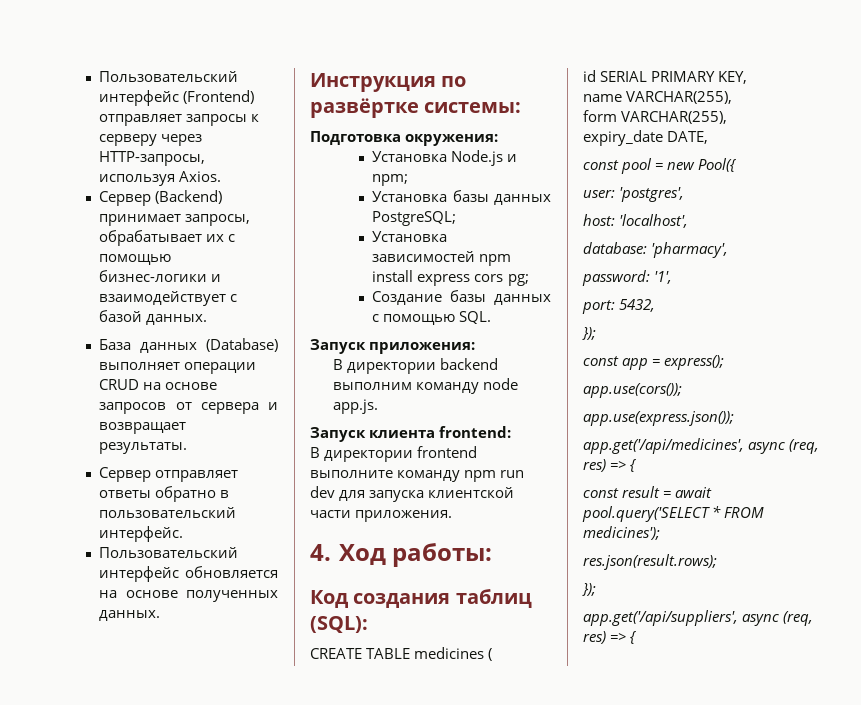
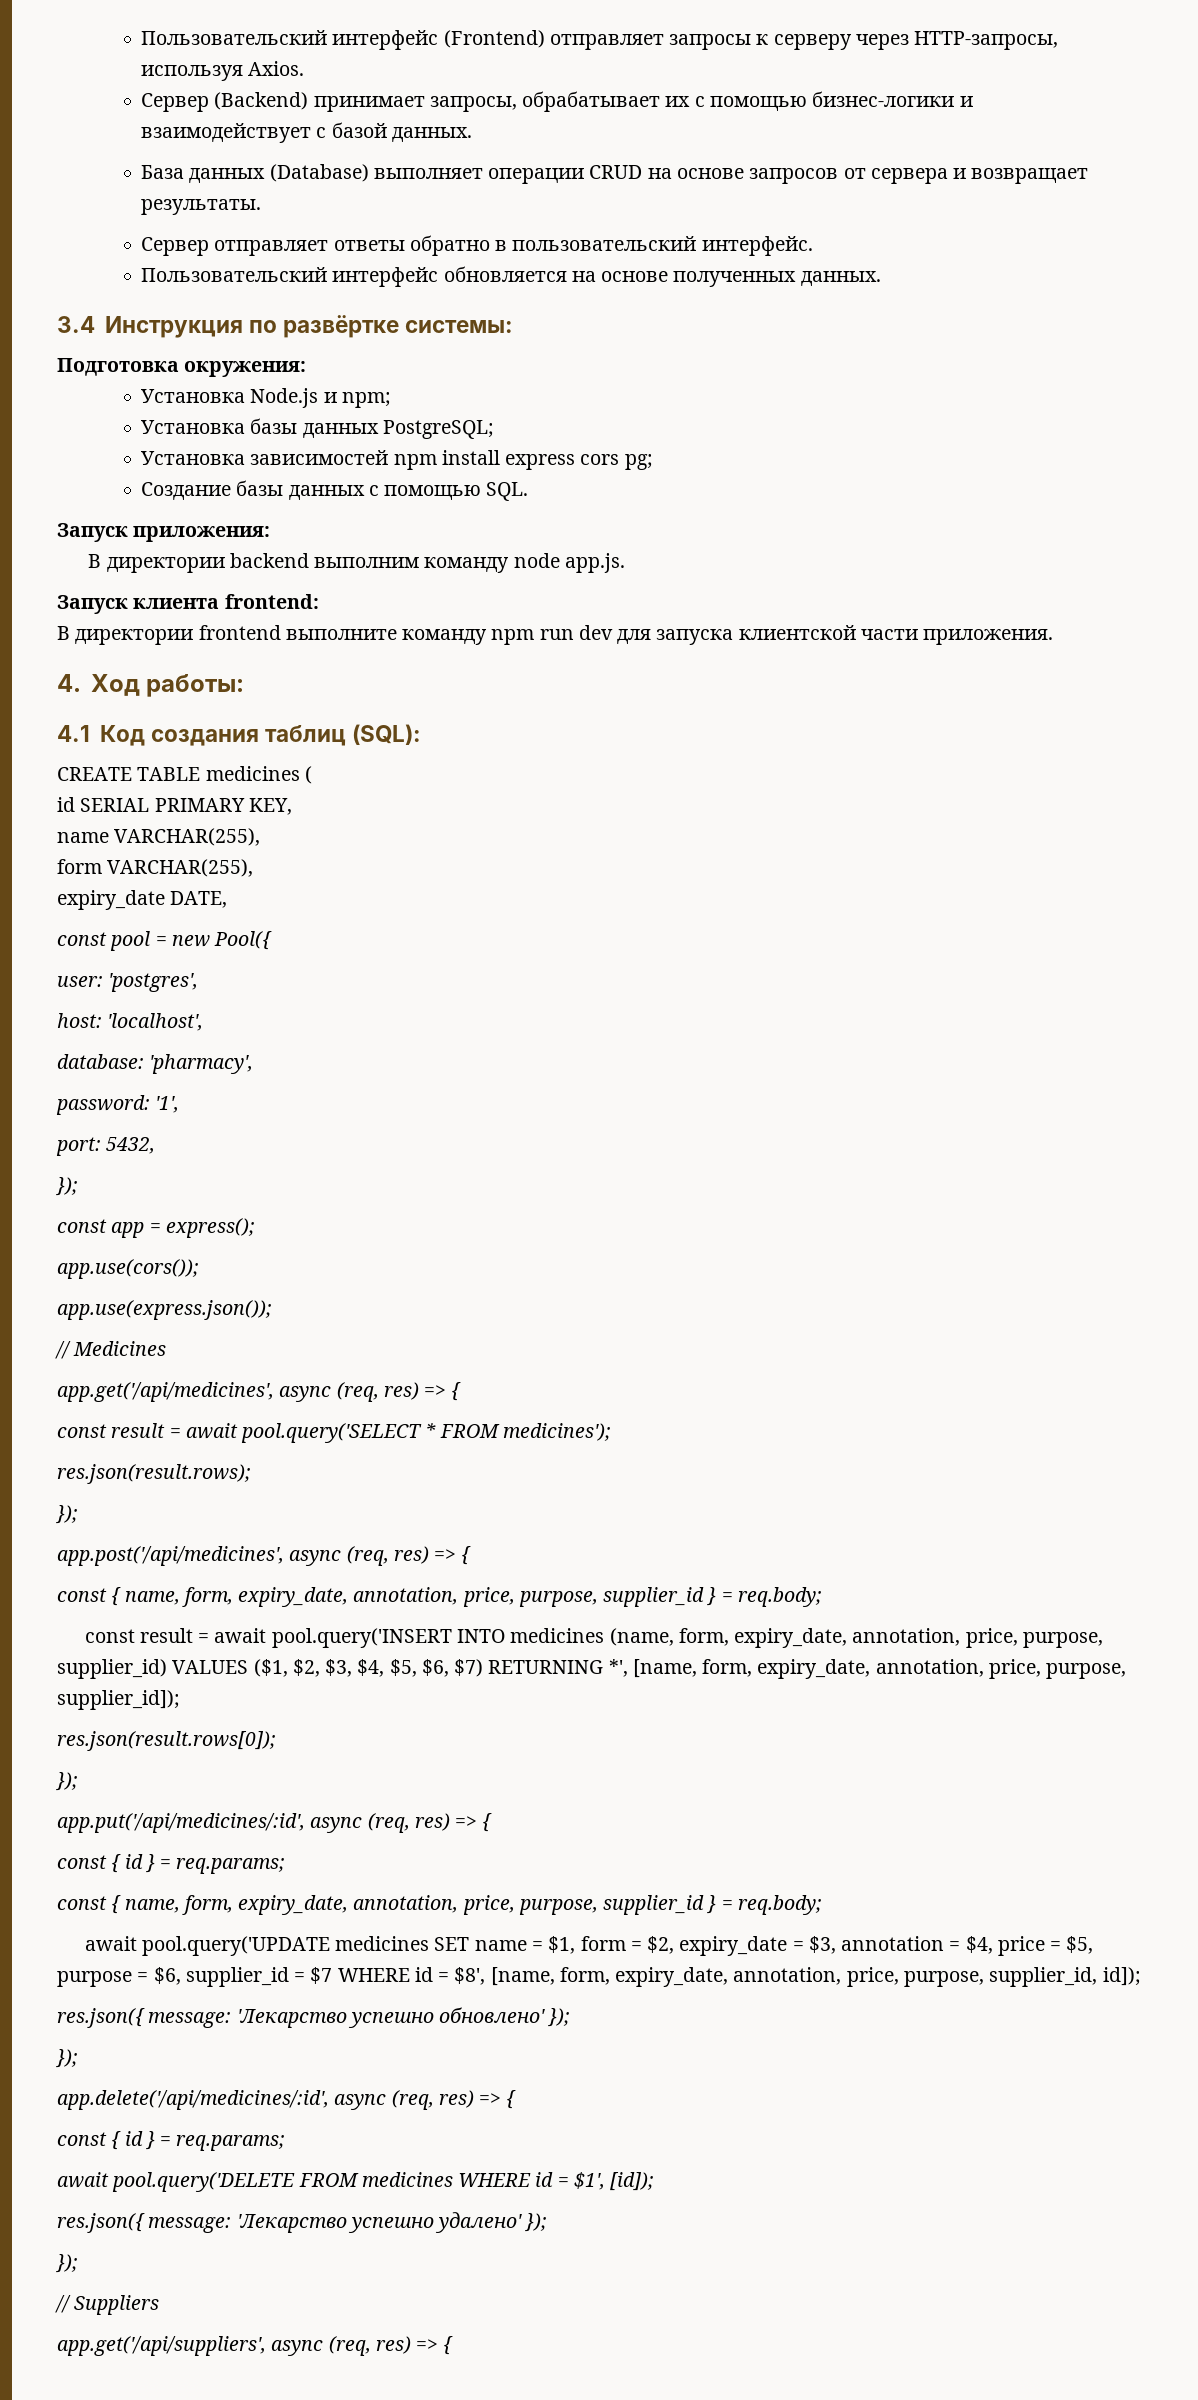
(161, 615) none -> [57,316,95,333] 3.4
(492, 555) none -> [57,725,90,742] 4.1
(734, 418) none -> [55,1341,167,1359] // // Medicines
(596, 589) none -> [57,1546,472,1566] [57,1587,822,1607] [84,1628,1103,1648] [57,1659,1127,1679] [57,1690,180,1710] [57,1731,276,1751] [56,1772,78,1791] [57,1813,493,1833] [57,1854,286,1874] [57,1895,822,1915] [84,1936,1094,1956] [57,1967,1141,1987] [57,2007,571,2028] [56,2049,78,2068] [57,2090,517,2110] [57,2131,286,2151] [57,2172,655,2192] [57,2212,548,2233] [56,2254,78,2273] [55,2295,160,2315] // app.post('/api/medicines', async (req, res) => { // const { name, form, expiry_date, annotation, price, purpose, supplier_id } = req.body; // const result = await pool.query('INSERT INTO medicines (name, form, expiry_date, annotation, price, purpose, supplier_id) VALUES ($1, $2, $3, $4, $5, $6, $7) RETURNING *', [name, form, expiry_date, annotation, price, purpose, supplier_id]); // res.json(result.rows[0]); // }); // app.put('/api/medicines/:id', async (req, res) => { // const { id } = req.params; // const { name, form, expiry_date, annotation, price, purpose, supplier_id } = req.body; // await pool.query('UPDATE medicines SET name = $1, form = $2, expiry_date = $3, annotation = $4, price = $5, purpose = $6, supplier_id = $7 WHERE id = $8', [name, form, expiry_date, annotation, price, purpose, supplier_id, id]); // res.json({ message: 'Лекарство успешно обновлено' }); // }); // app.delete('/api/medicines/:id', async (req, res) => { // const { id } = req.params; // await pool.query('DELETE FROM medicines WHERE id = $1', [id]); // res.json({ message: 'Лекарство успешно удалено' }); // }); // // Suppliers

